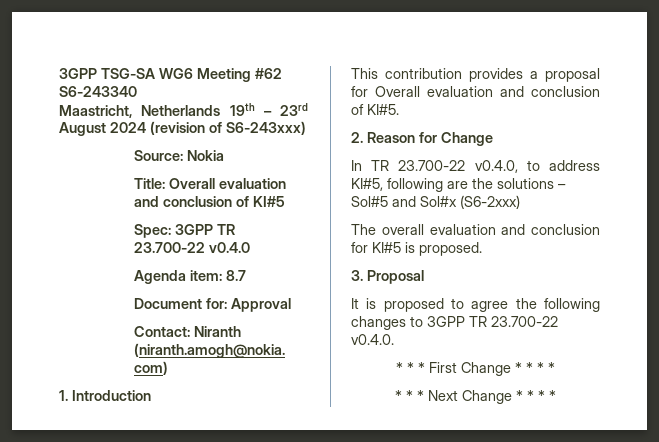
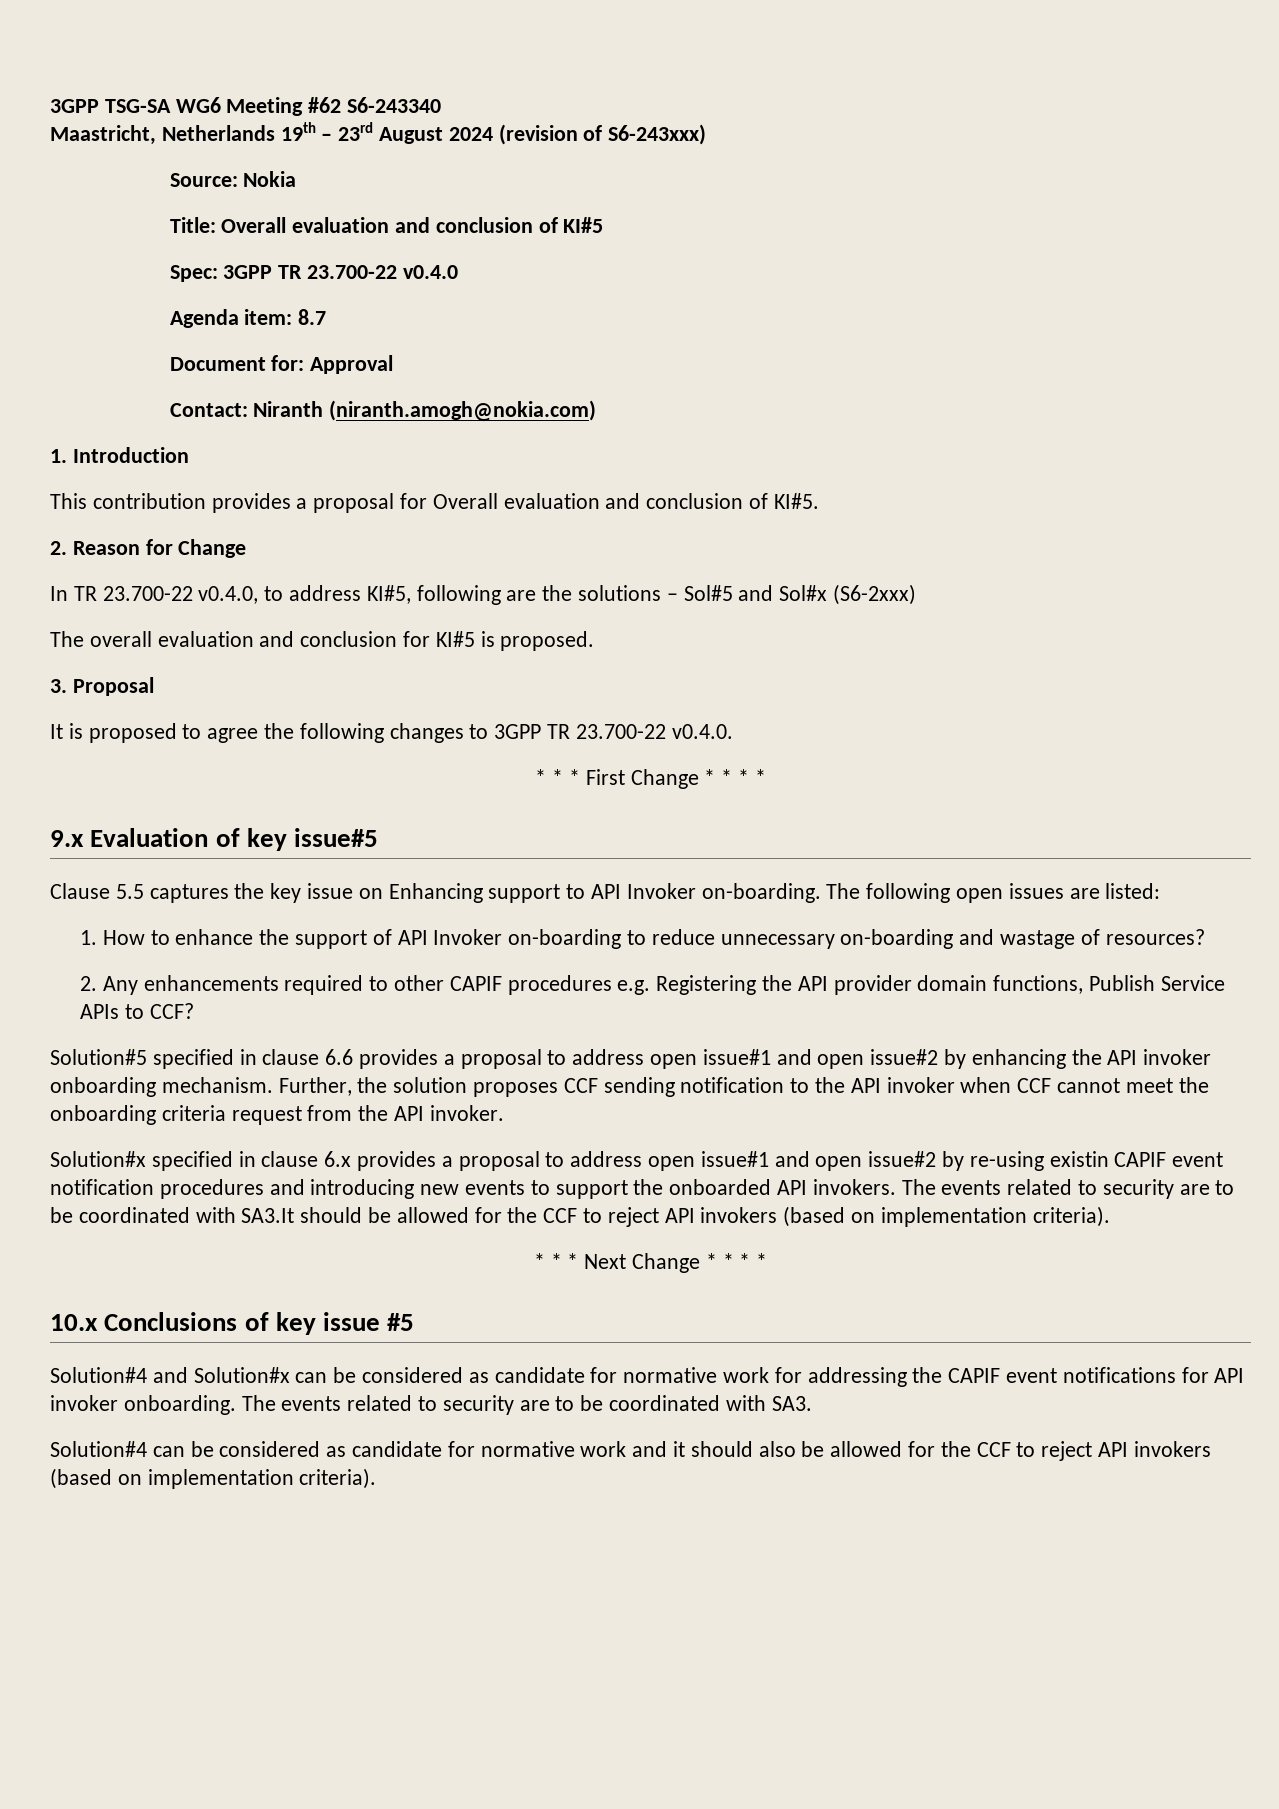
(555, 367) none -> [50,828,379,851] [50,883,1161,903] [79,929,1205,949] [79,975,1225,995] [79,1003,194,1019] [50,1049,1212,1069] [50,1077,1209,1097] [50,1105,504,1125] [50,1151,1224,1171] [50,1179,1235,1199] [50,1206,1110,1227] // 9.x Evaluation of key issue#5 // Clause 5.5 captures the key issue on Enhancing support to API Invoker on-boarding. The following open issues are listed: // 1. How to enhance the support of API Invoker on-boarding to reduce unnecessary on-boarding and wastage of resources? // 2. Any enhancements required to other CAPIF procedures e.g. Registering the API provider domain functions, Publish Service APIs to CCF? // Solution#5 specified in clause 6.6 provides a proposal to address open issue#1 and open issue#2 by enhancing the API invoker onboarding mechanism. Further, the solution proposes CCF sending notification to the API invoker when CCF cannot meet the onboarding criteria request from the API invoker. // Solution#x specified in clause 6.x provides a proposal to address open issue#1 and open issue#2 by re-using existin CAPIF event notification procedures and introducing new events to support the onboarded API invokers. The events related to security are to be coordinated with SA3.It should be allowed for the CCF to reject API invokers (based on implementation criteria).
(556, 395) none -> [50,1312,415,1335] [50,1367,1245,1387] [50,1395,812,1415] [50,1441,1211,1461] [50,1468,377,1489] // 10.x Conclusions of key issue #5 // Solution#4 and Solution#x can be considered as candidate for normative work for addressing the CAPIF event notifications for API invoker onboarding. The events related to security are to be coordinated with SA3. // Solution#4 can be considered as candidate for normative work and it should also be allowed for the CCF to reject API invokers (based on implementation criteria).

